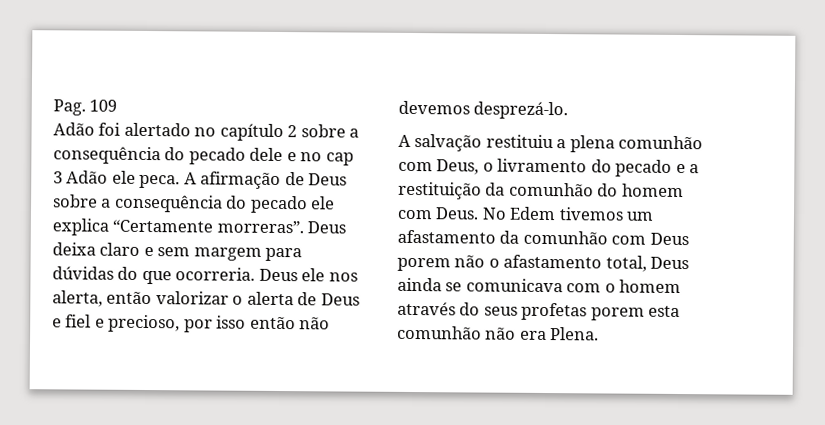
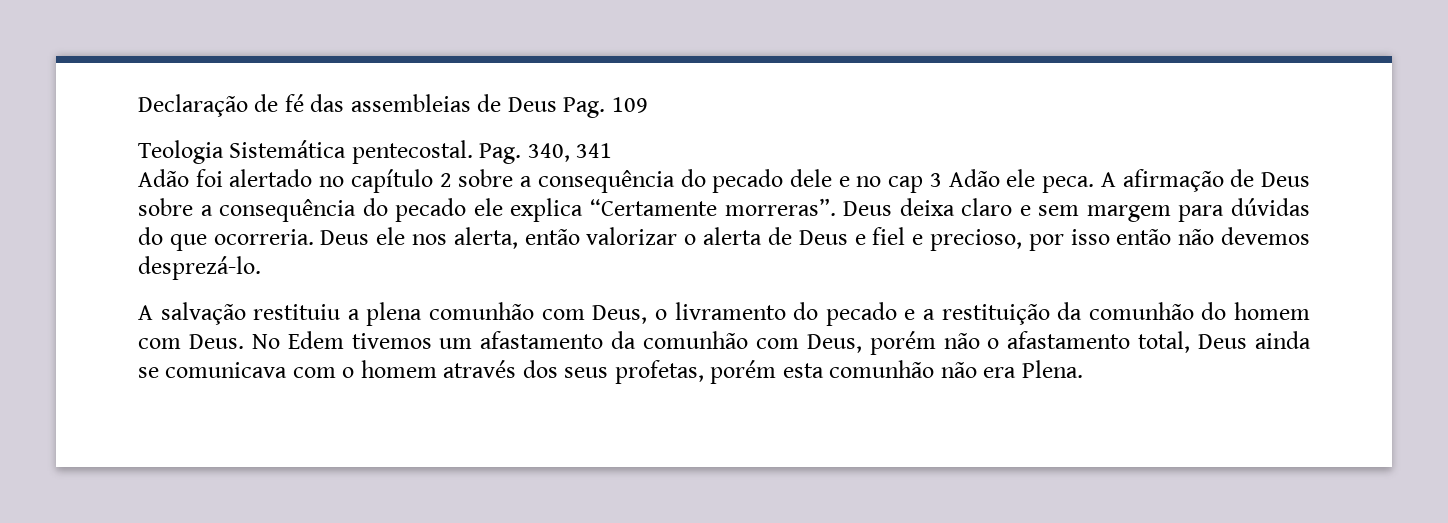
[53,99,118,116] Pag. 109 -> [138,94,648,118] [138,140,613,164] Declaração de fé das assembleias de Deus Pag. 109 // Teologia Sistemática pentecostal. Pag. 340, 341
[649,232,689,246] [397,257,451,272] Deus porem -> [806,331,936,355] Deus, porém
[459,302,645,321] do seus profetas porem -> [522,360,777,384] dos seus profetas, porém

